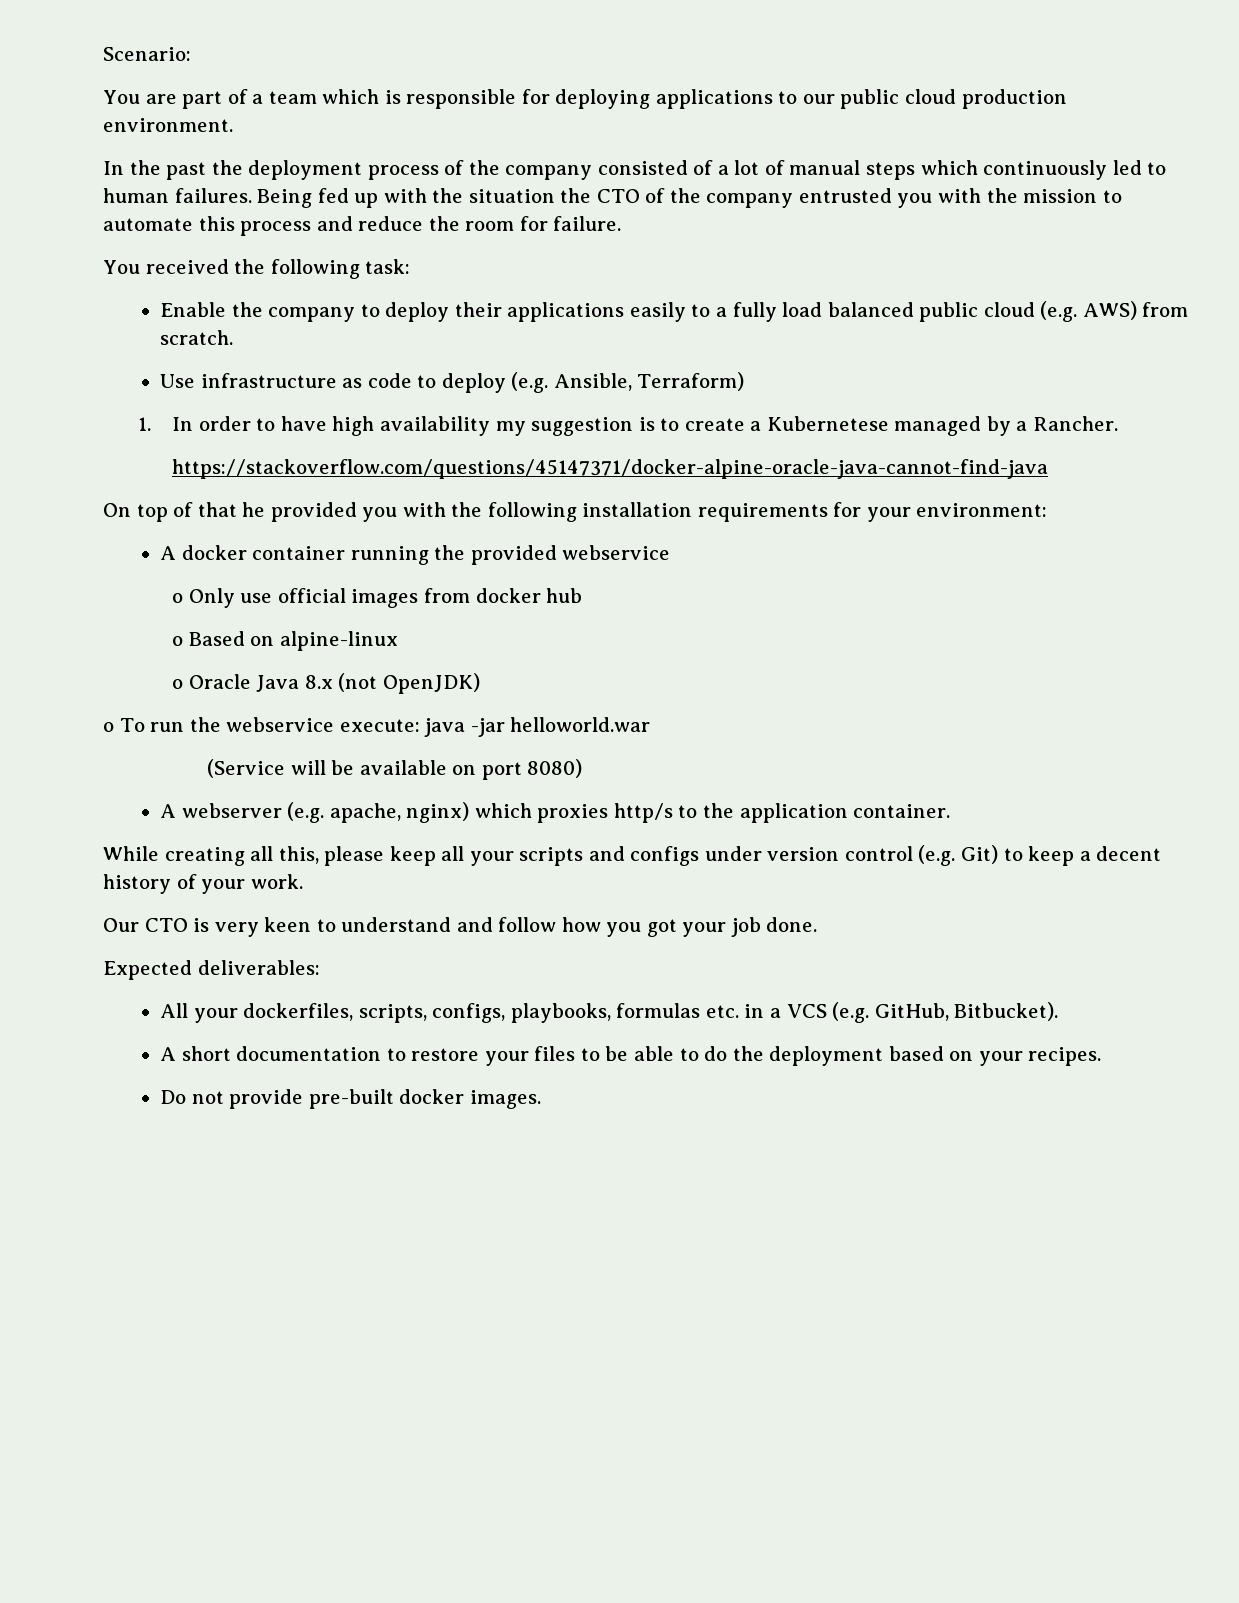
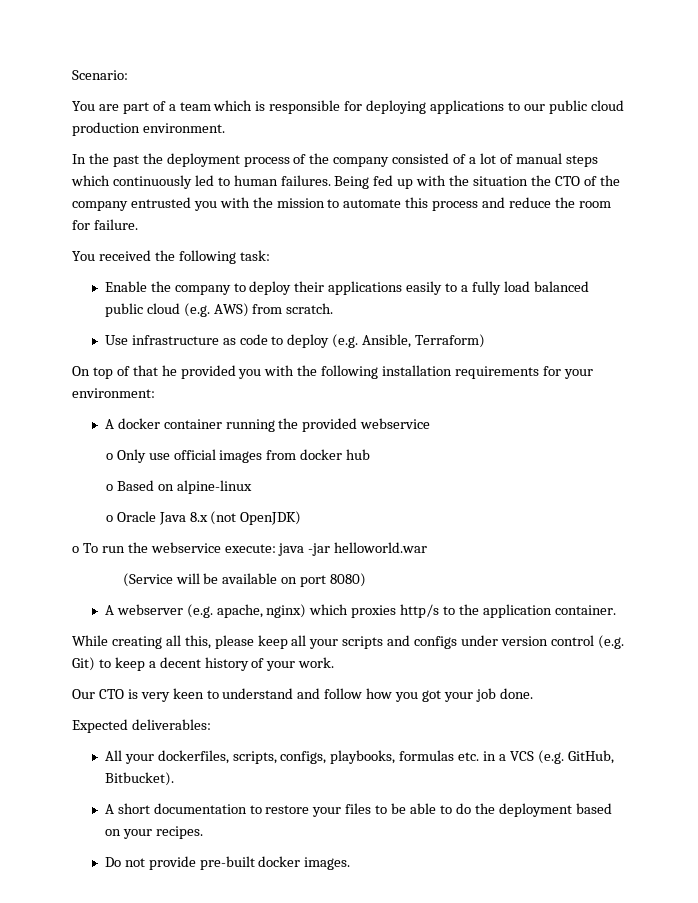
[137,416,1118,436] [172,459,1049,479] // 1. In order to have high availability my suggestion is to create a Kubernetese managed by a Rancher. // https://stackoverflow.com/questions/45147371/docker-alpine-oracle-java-cannot-find-java -> (486, 341) none

